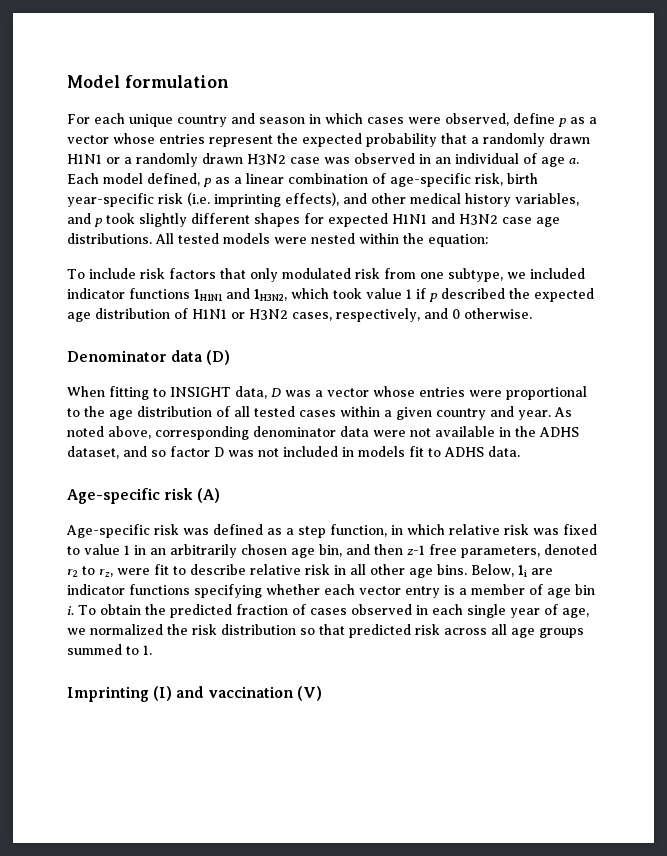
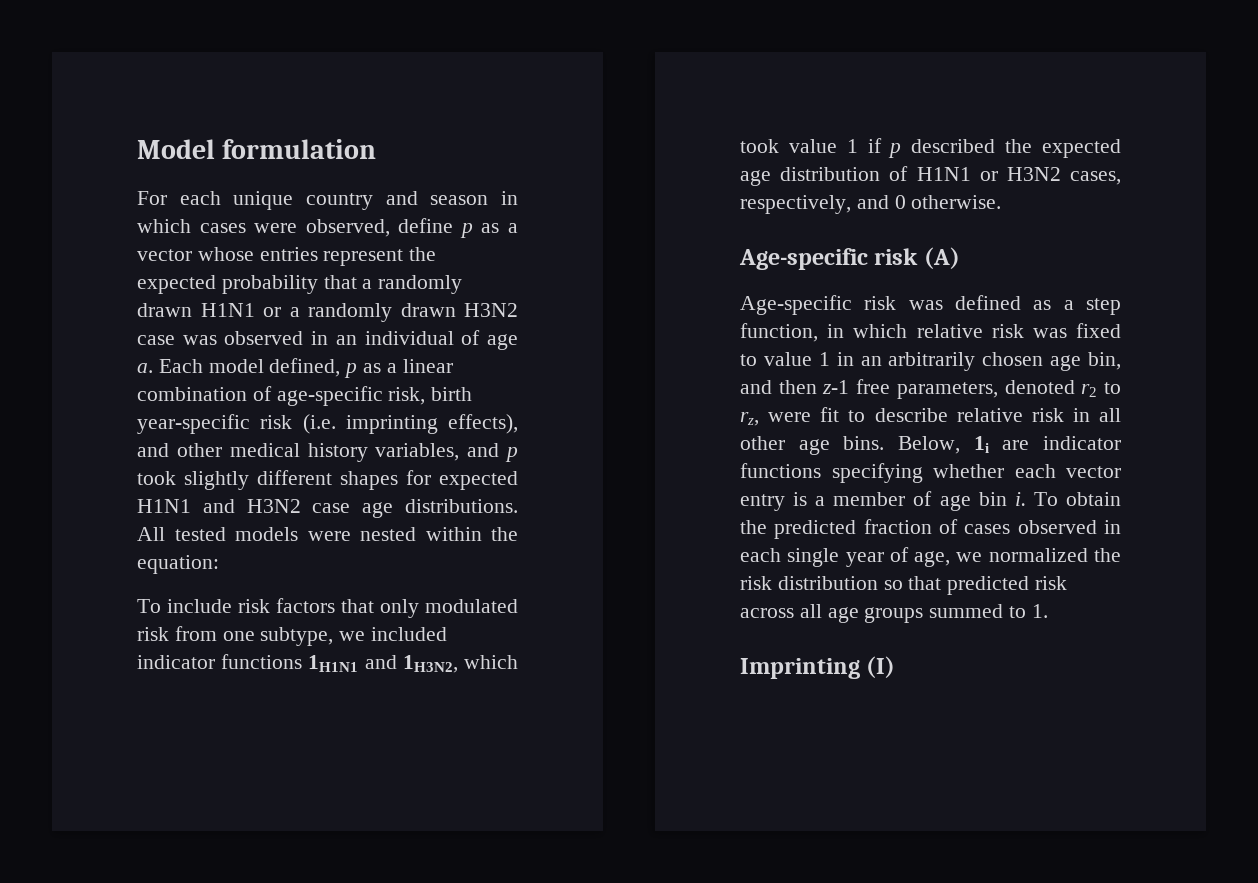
[67,350,231,365] [67,386,587,400] [67,406,572,420] [67,426,579,440] [67,446,520,459] // Denominator data (D) // When fitting to INSIGHT data, D was a vector whose entries were proportional to the age distribution of all tested cases within a given country and year. As noted above, corresponding denominator data were not available in the ADHS dataset, and so factor D was not included in models fit to ADHS data. -> (1002, 202) none
[176,686,322,701] and vaccination (V) -> (896, 667) none

